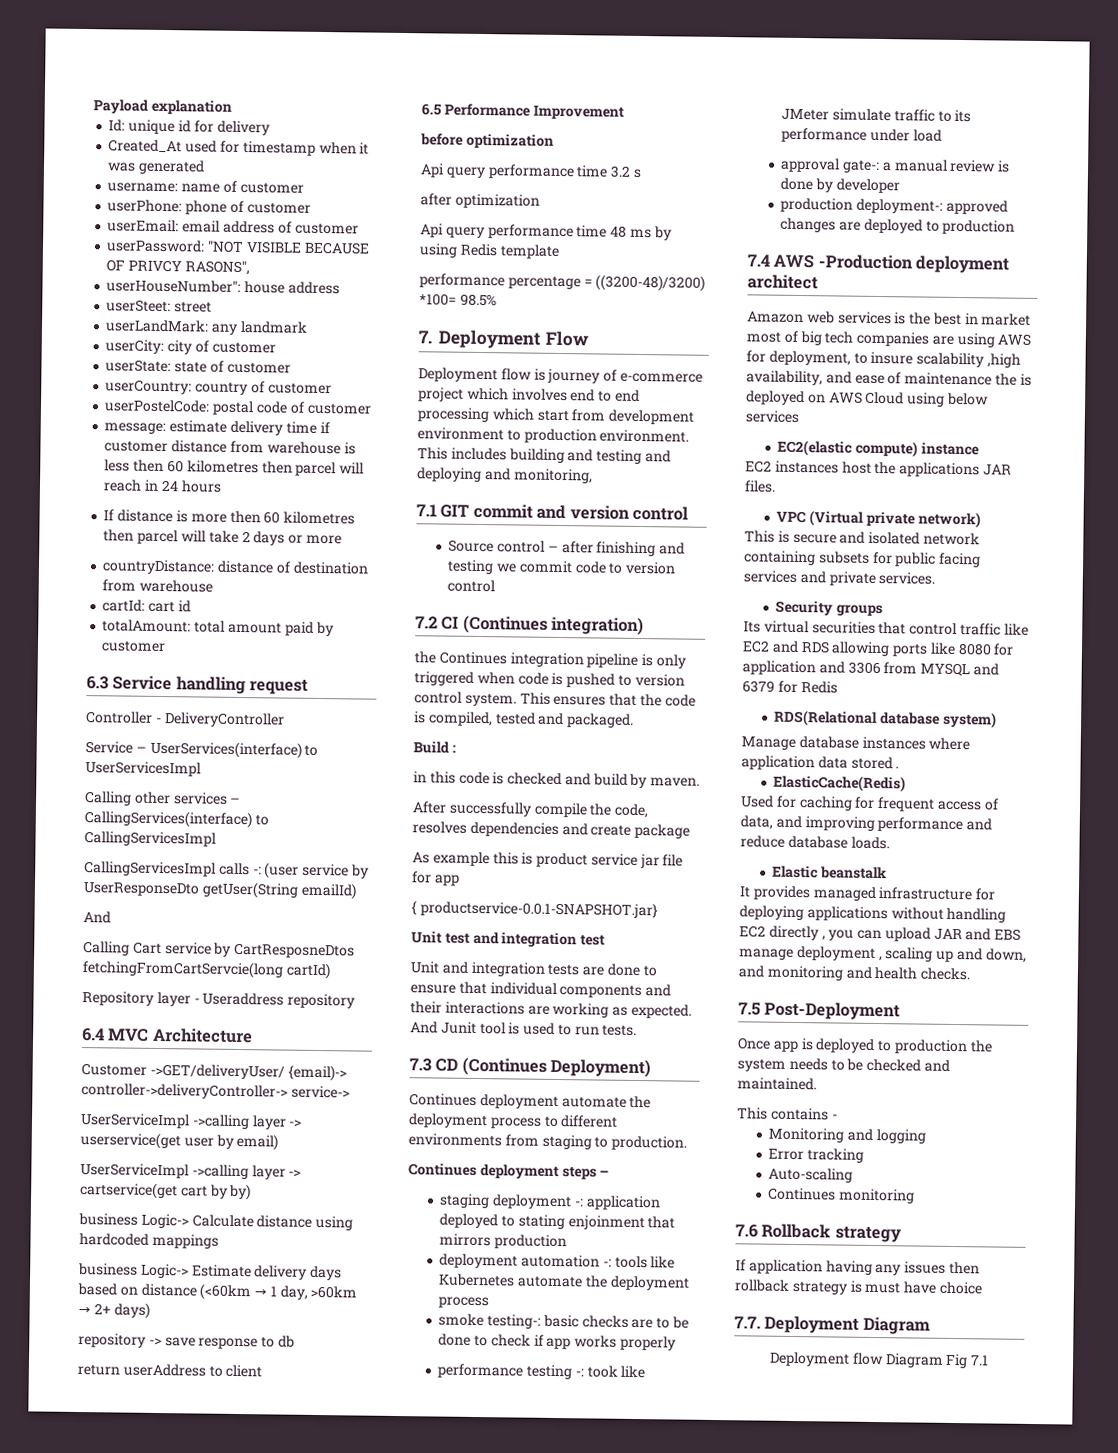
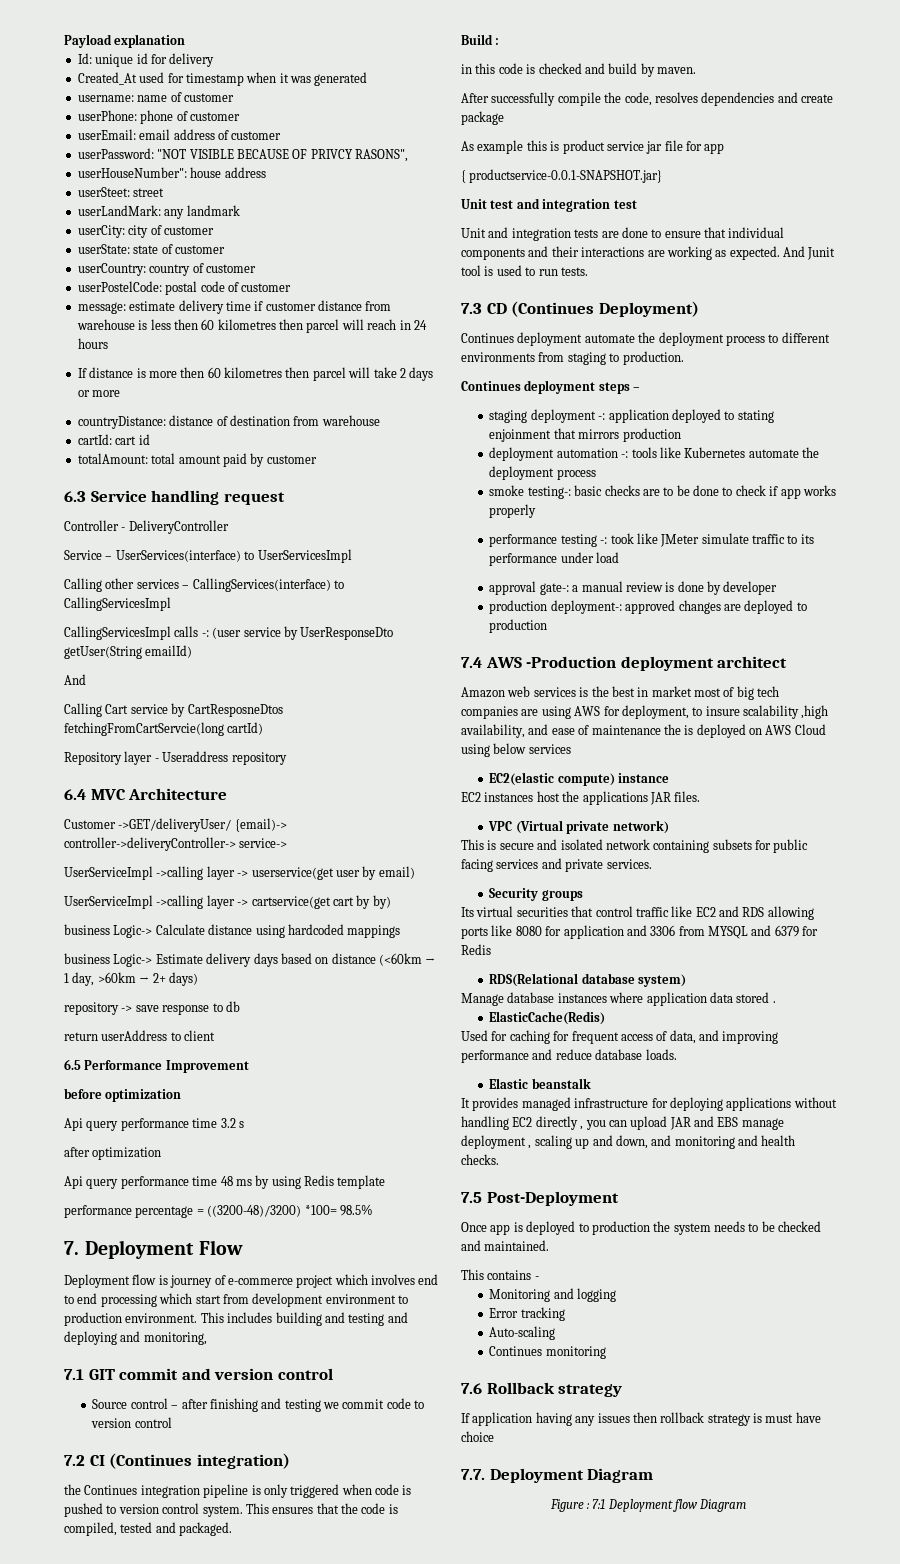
(931, 1325) none -> [549,1499,606,1512] Figure : 7:1
[945,1353,990,1369] Fig 7.1 -> (747, 1505) none

